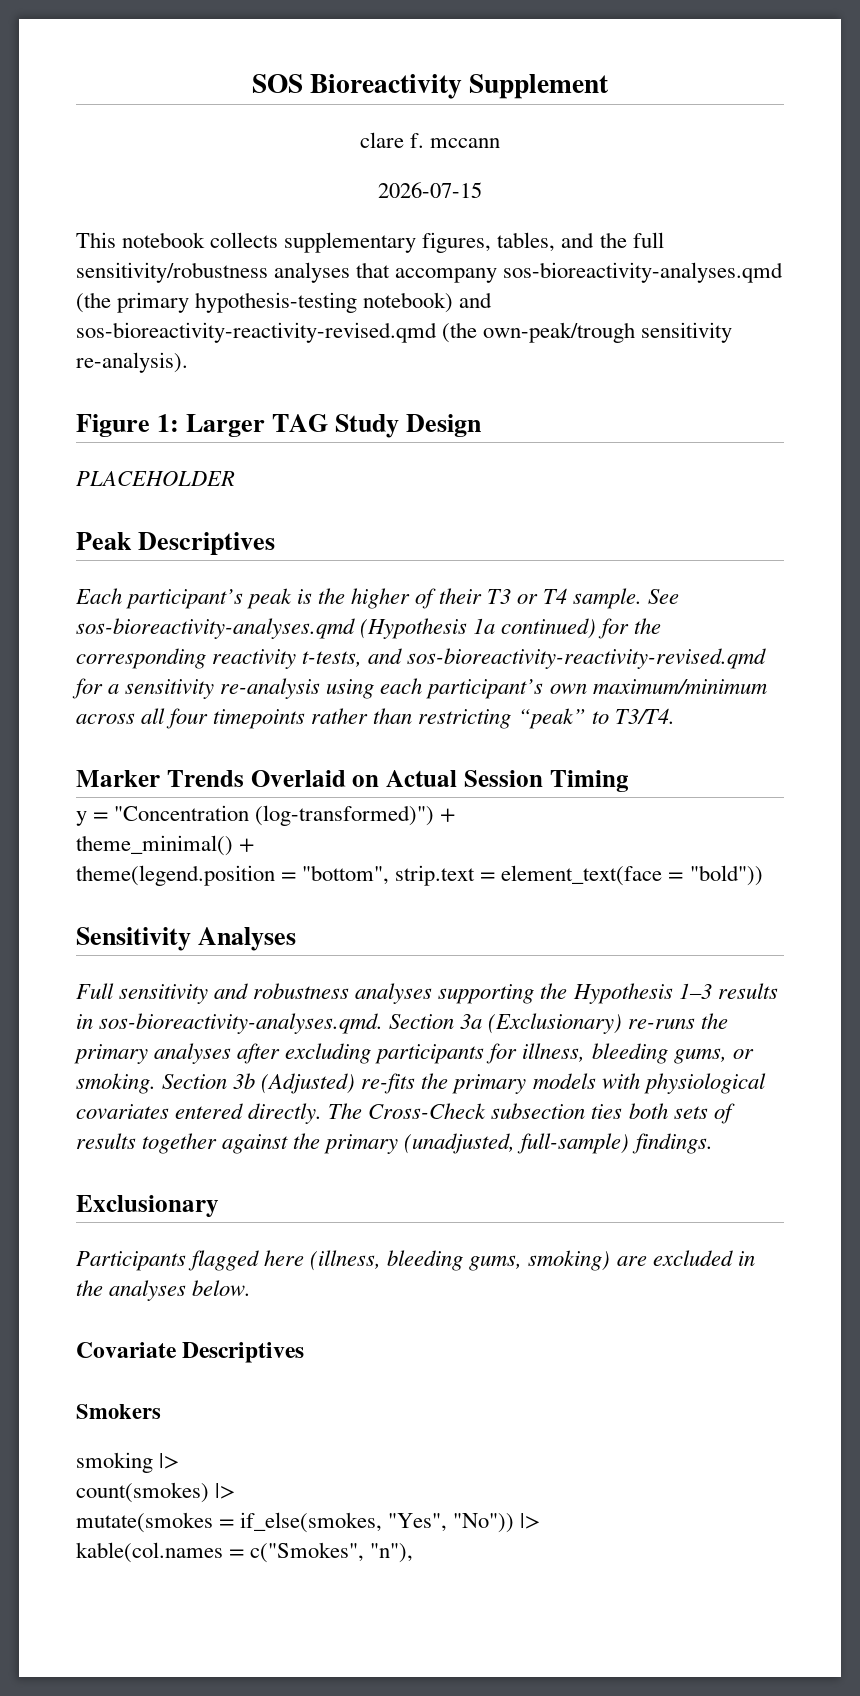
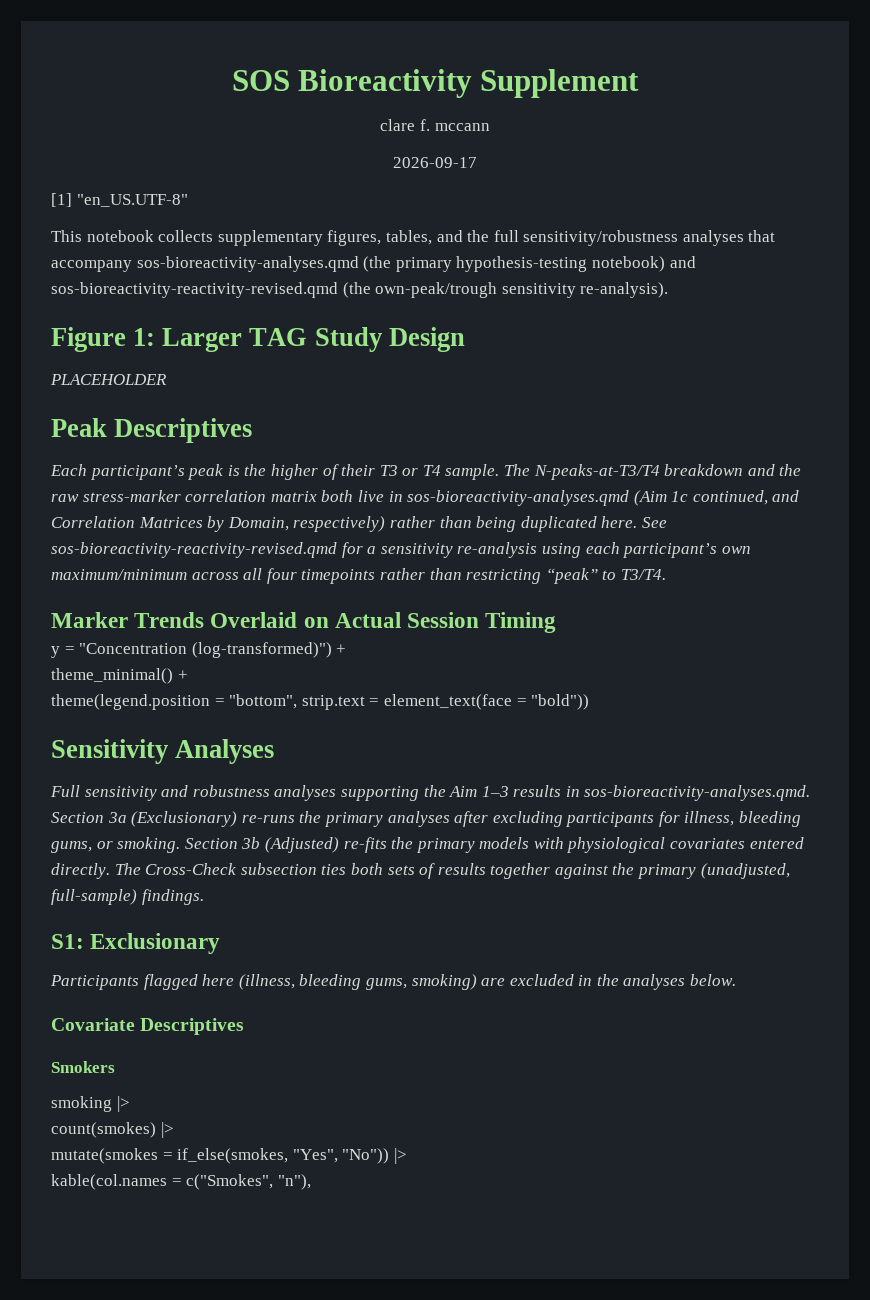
[378,182,482,198] 2026-07-15 -> [393,157,477,168] [51,193,188,207] 2026-09-17 // [1] "en_US.UTF-8"
[647,589,679,604] [76,618,662,639] [76,648,403,669] See sos-bioreactivity-analyses.qmd (Hypothesis 1a continued) for the corresponding reactivity t-tests, and -> [504,464,802,480] [51,490,800,506] [51,516,667,532] The N-peaks-at-T3/T4 breakdown and the raw stress-marker correlation matrix both live in sos-bioreactivity-analyses.qmd (Aim 1c continued, and Correlation Matrices by Domain, respectively) rather than being duplicated here. See
[572,983,673,1004] Hypothesis -> [449,786,478,797] Aim
(713, 1143) none -> [51,934,84,949] S1:

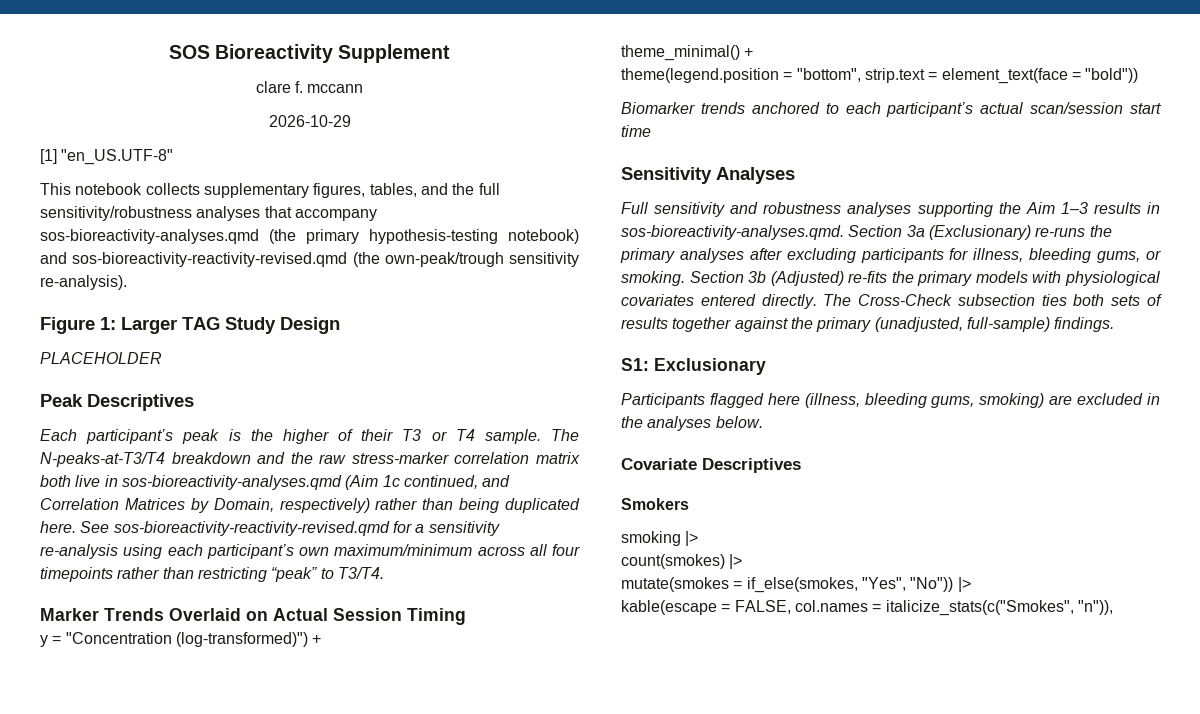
[393,157,477,168] 2026-09-17 -> [268,115,351,127] 2026-10-29
(590, 702) none -> [621,102,1161,117] [621,125,651,137] // Biomarker trends anchored to each participant’s actual scan/session start time
[51,1174,311,1190] kable(col.names = c("Smokes", "n"), -> [621,600,1113,616] kable(escape = FALSE, col.names = italicize_stats(c("Smokes", "n")),

